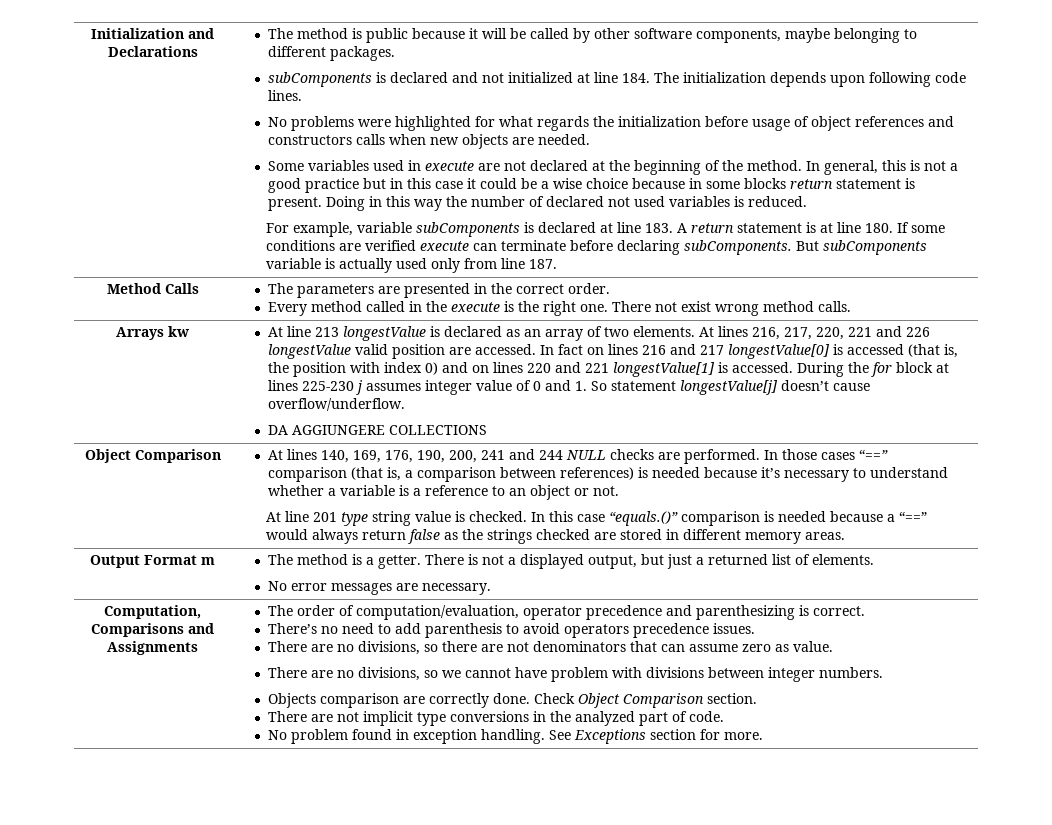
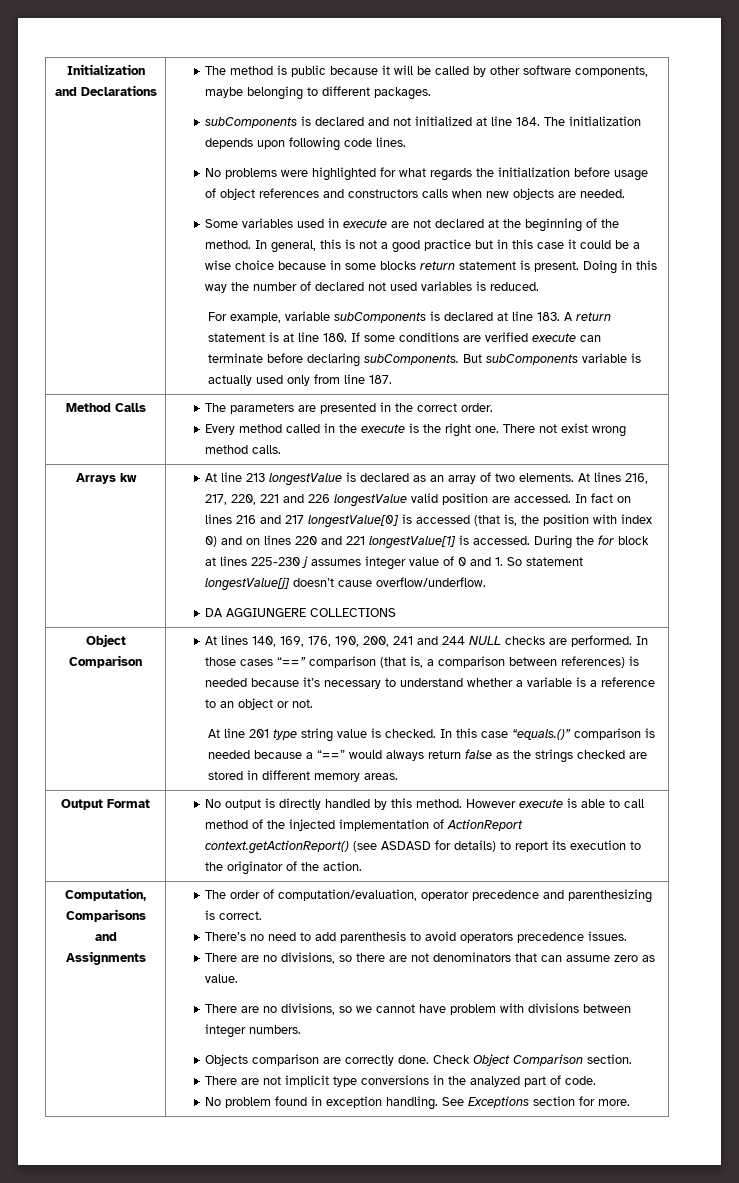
[201,557,215,565] [268,554,875,569] [268,581,492,595] m | The method is a getter. There is not a displayed output, but just a returned list of elements. // No error messages are necessary. -> [205,798,645,810] [205,819,524,831] [205,840,642,854] [205,861,363,875] | No output is directly handled by this method. However execute is able to call method of the injected implementation of ActionReport context.getActionReport() (see ASDASD for details) to report its execution to the originator of the action.

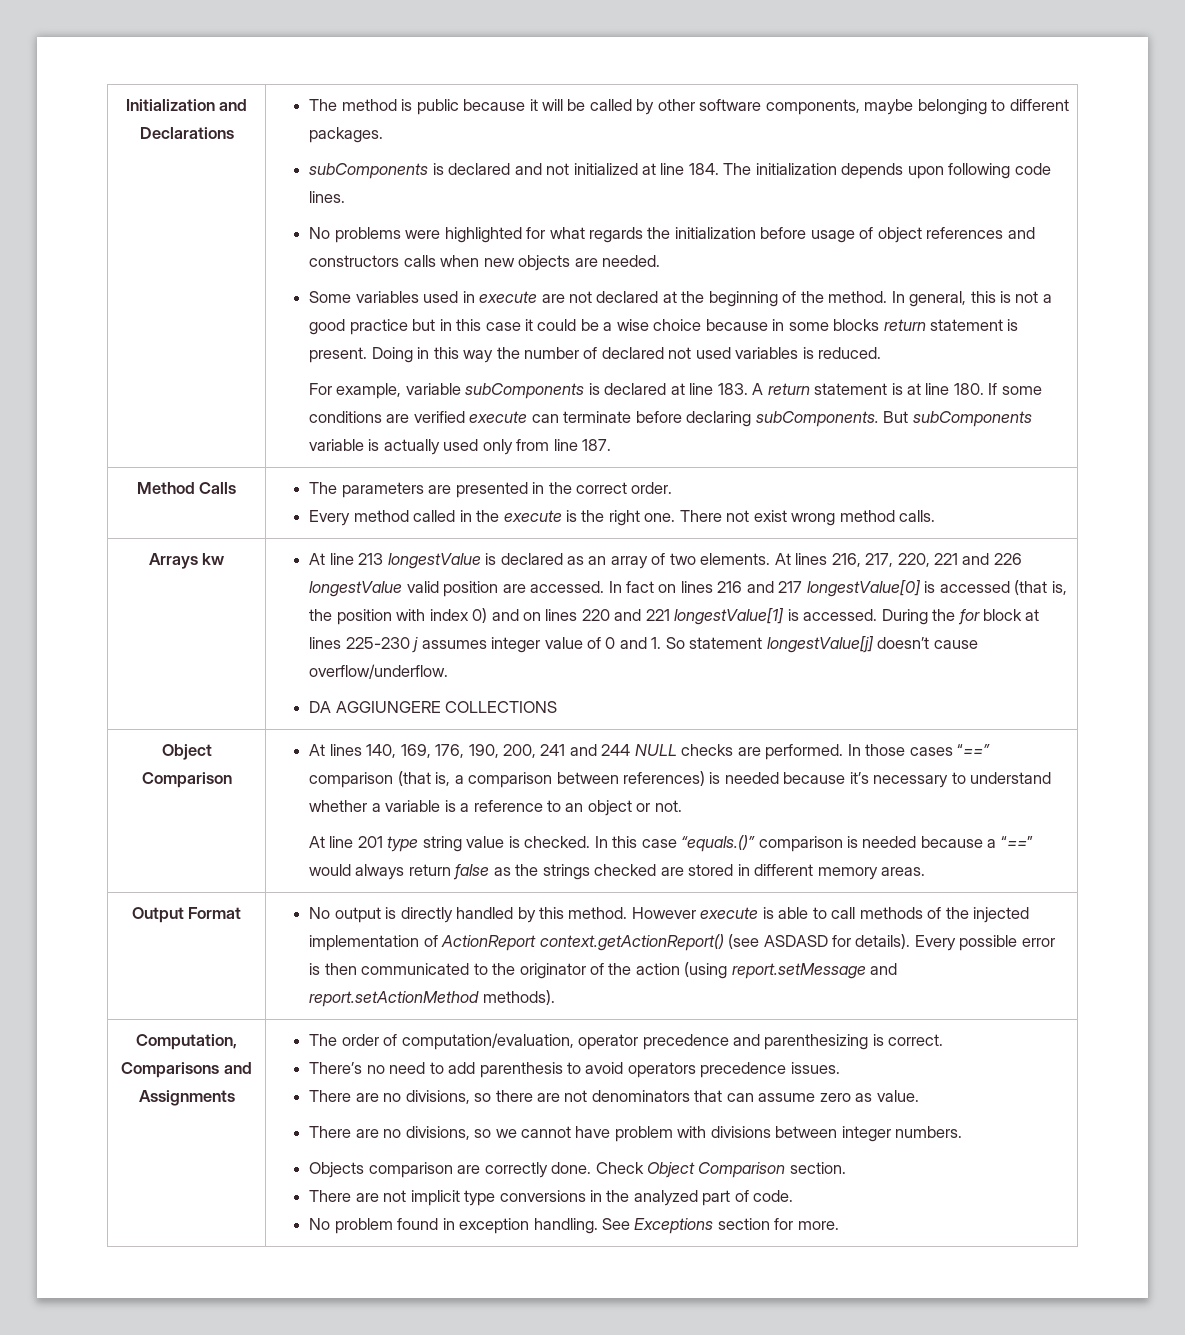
[205,820,249,829] method -> [859,907,923,919] methods
[454,840,627,852] details) to report its execution -> [855,934,1055,951] [309,963,470,975] details). Every possible error is then communicated
[323,861,363,871] action. -> [635,962,898,979] [309,990,555,1007] action (using report.setMessage and report.setActionMethod methods).

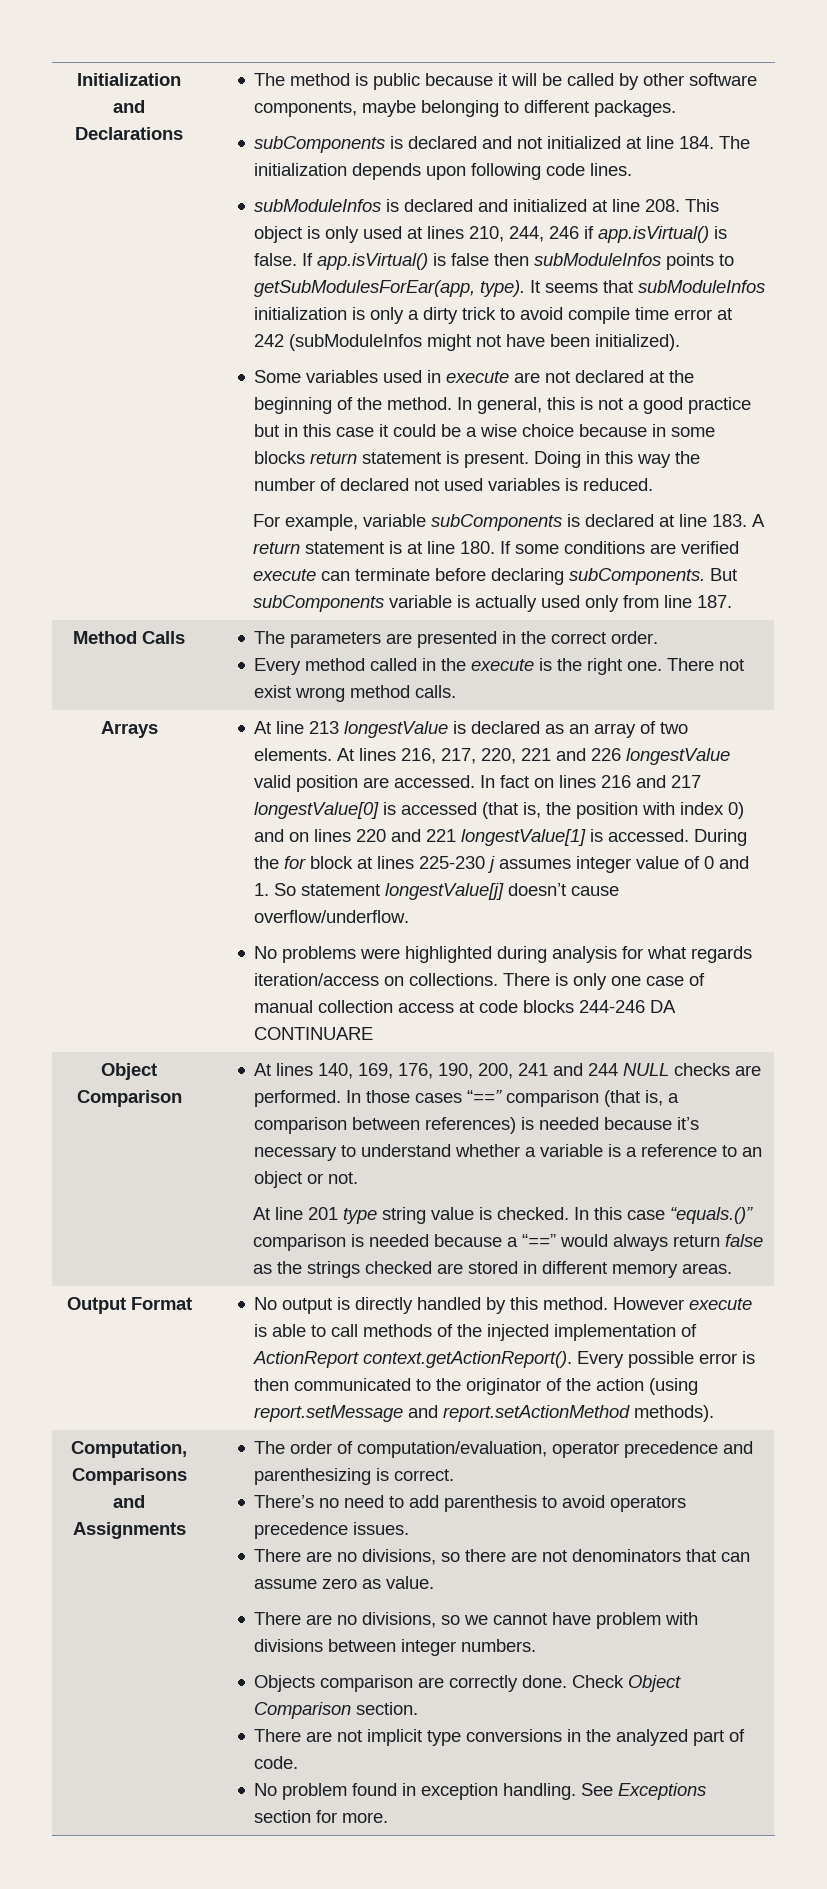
[309,227,1035,243] [309,255,660,271] No problems were highlighted for what regards the initialization before usage of object references and constructors calls when new objects are needed. -> [254,199,720,212] [254,226,728,243] [254,253,735,270] [254,280,766,297] [254,307,733,324] [254,334,681,351] subModuleInfos is declared and initialized at line 208. This object is only used at lines 210, 244, 246 if app.isVirtual() is false. If app.isVirtual() is false then subModuleInfos points to getSubModulesForEar(app, type). It seems that subModuleInfos initialization is only a dirty trick to avoid compile time error at 242 (subModuleInfos might not have been initialized).
[202,553,225,565] kw -> (158, 729) none
[309,701,558,713] DA AGGIUNGERE COLLECTIONS -> [254,946,753,963] [254,973,706,990] [254,1000,677,1013] [254,1027,374,1040] No problems were highlighted during analysis for what regards iteration/access on collections. There is only one case of manual collection access at code blocks 244-246 DA CONTINUARE
[539,934,911,951] context.getActionReport() (see ASDASD for details). -> [363,1351,573,1368] context.getActionReport().

